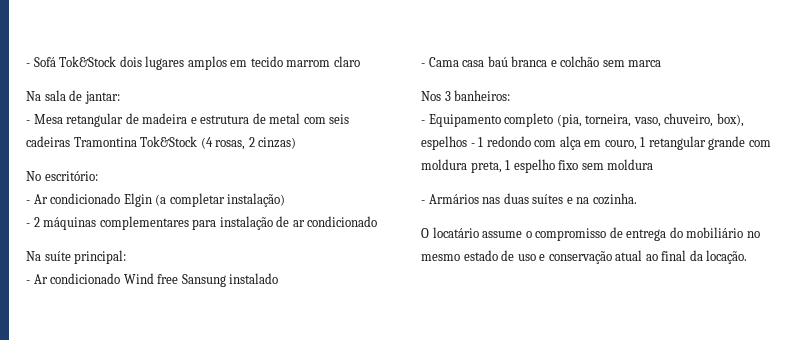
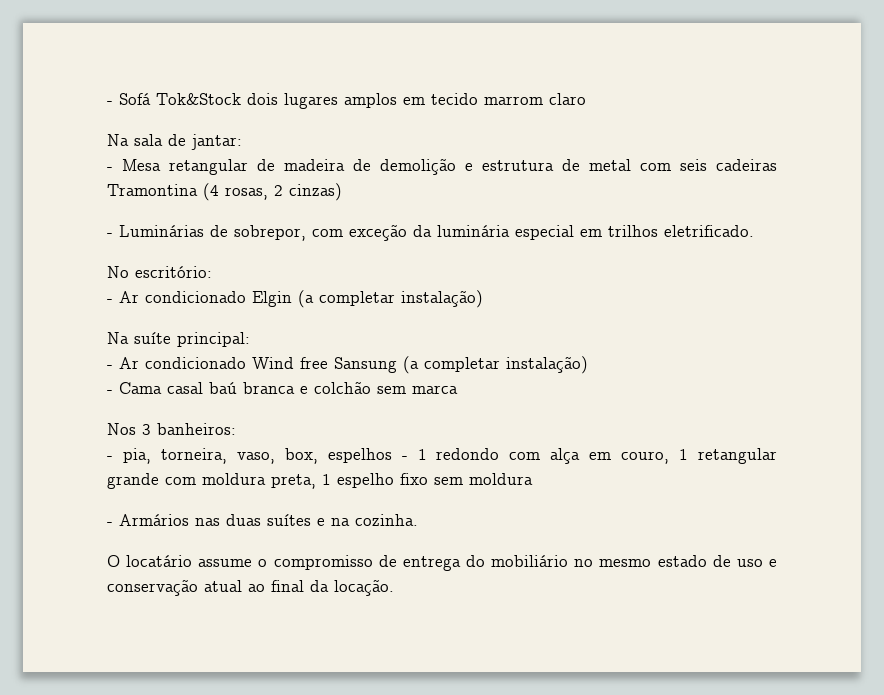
(188, 118) none -> [353,158,456,175] de demolição
[140,136,198,147] Tok&Stock -> (198, 190) none
(297, 143) none -> [107,224,754,241] // - Luminárias de sobrepor, com exceção da luminária especial em trilhos eletrificado.
[26,216,378,230] // - 2 máquinas complementares para instalação de ar condicionado -> (483, 299) none
[229,273,279,284] instalado -> [403,356,588,374] (a completar instalação)
[462,60,485,67] casa -> [167,382,203,394] casal
[428,113,744,127] Equipamento completo (pia, torneira, vaso, chuveiro, box), -> [122,448,318,464] pia, torneira, vaso, box,

